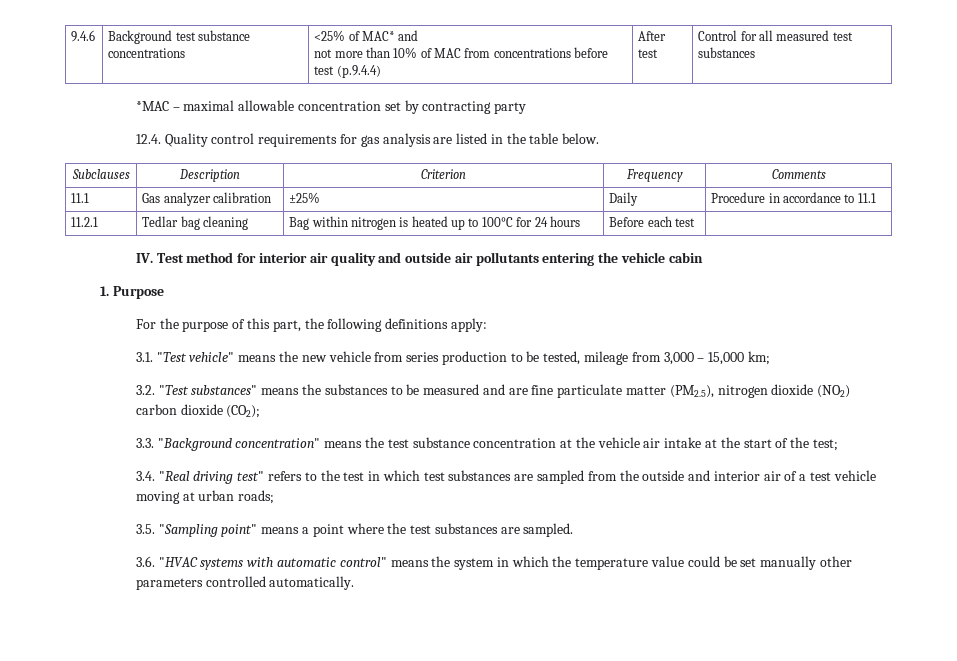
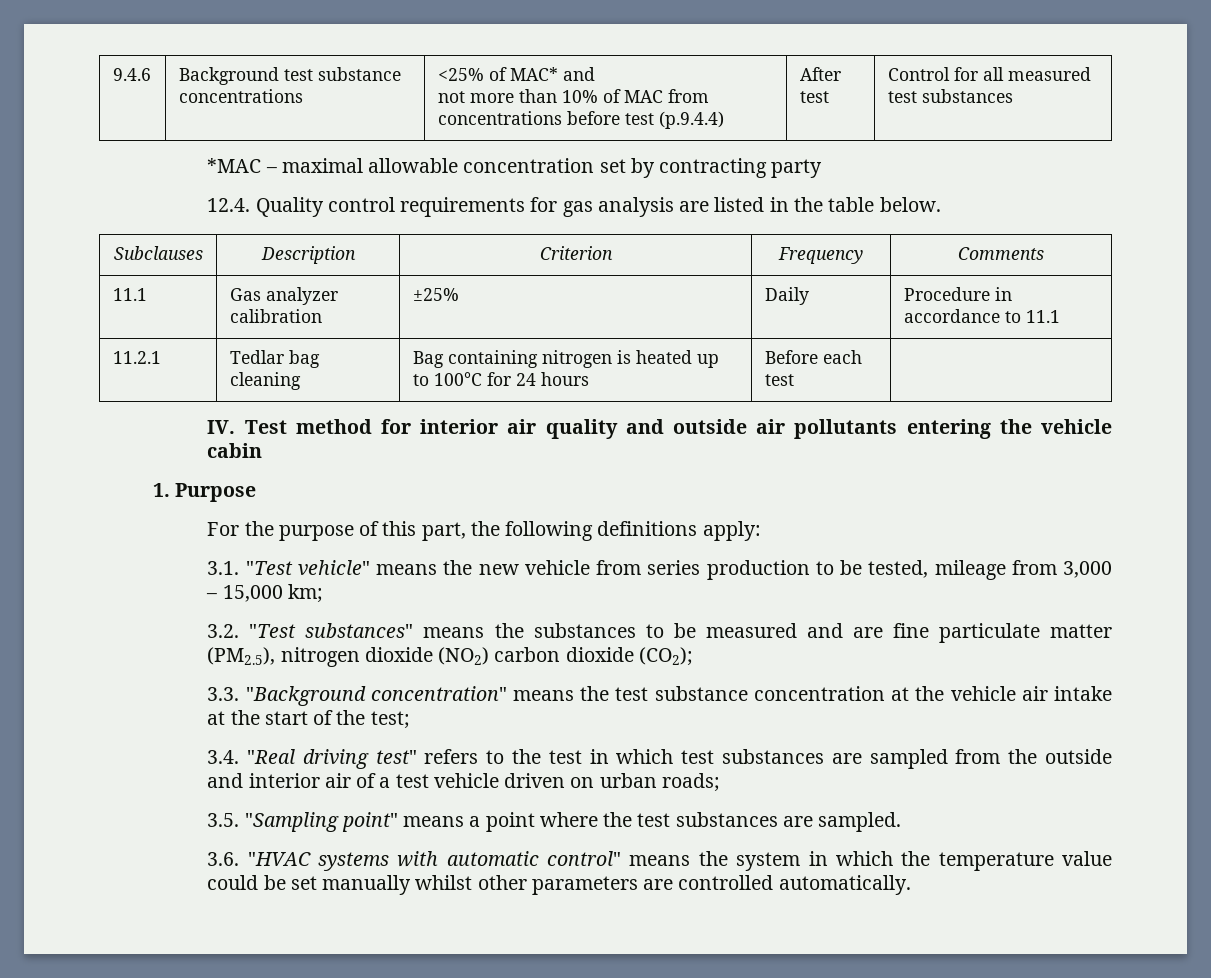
[311,216,348,227] within -> [447,350,538,368] containing
[135,491,195,504] moving at -> [504,773,595,788] driven on
(817, 563) none -> [415,875,473,890] whilst
(203, 584) none -> [643,879,674,890] are

